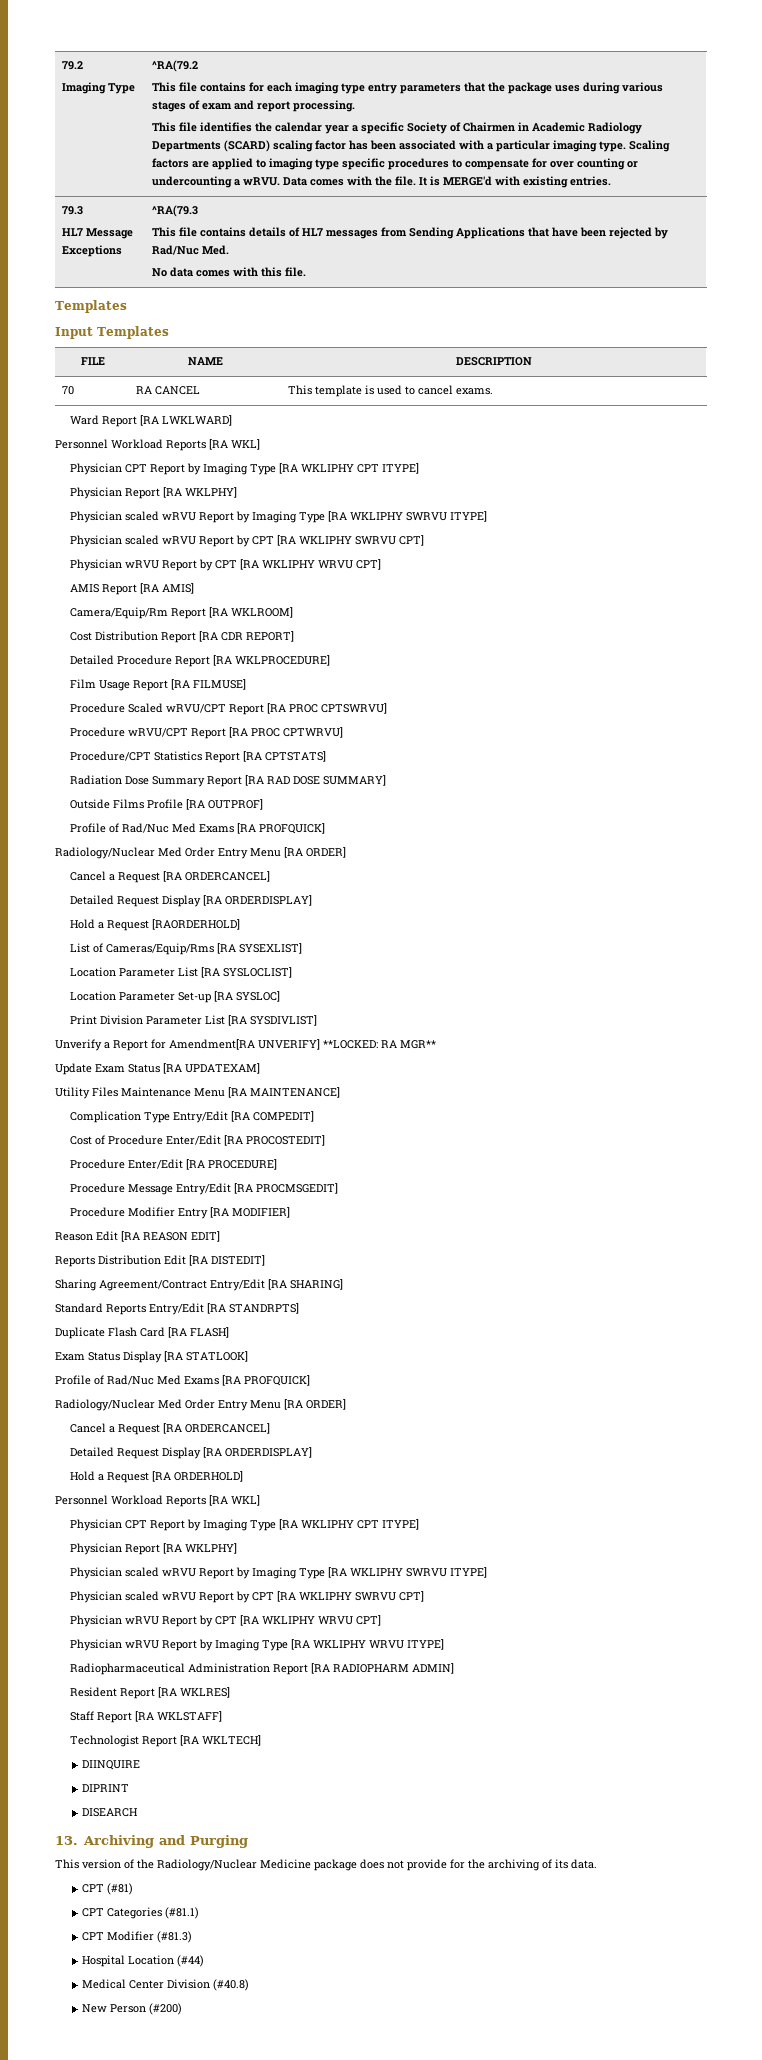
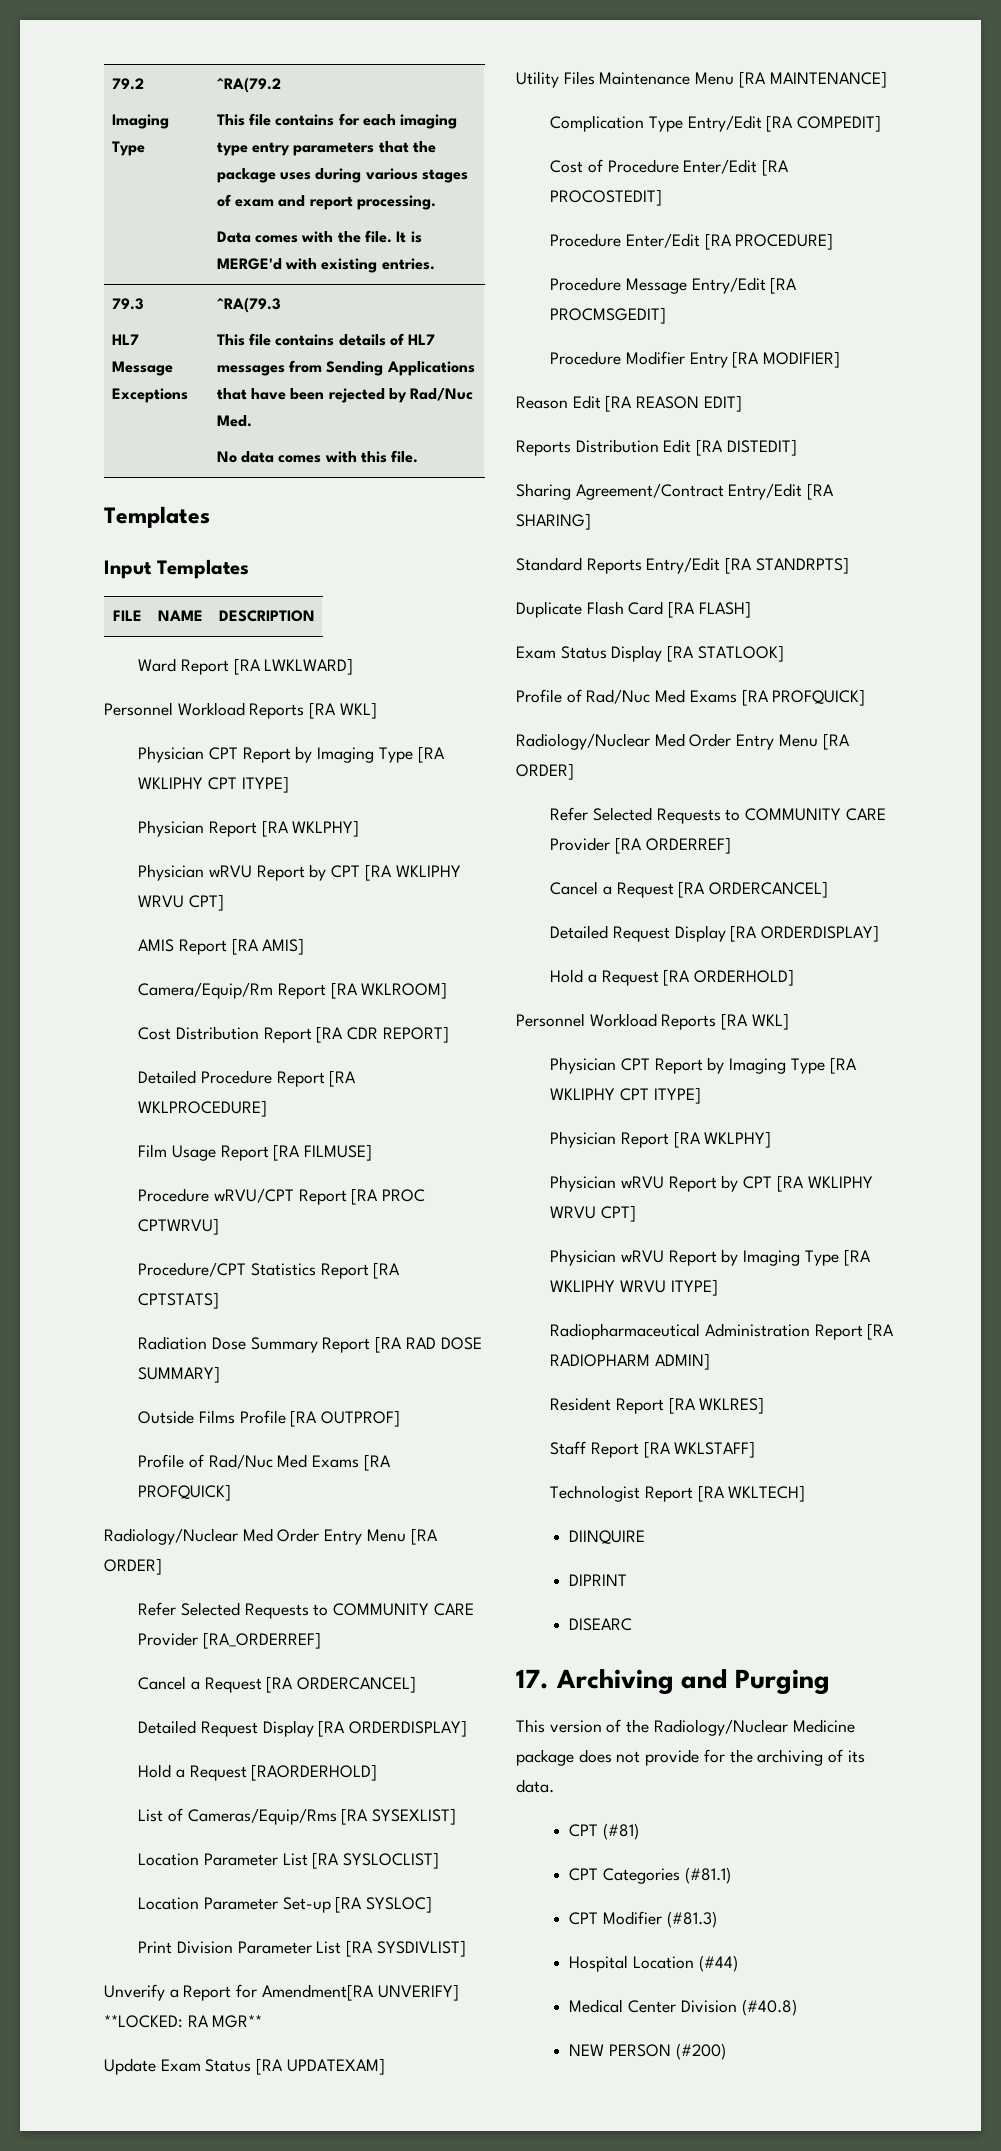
[152,122,643,134] [152,140,671,152] [152,158,639,170] [152,176,281,188] This file identifies the calendar year a specific Society of Chairmen in Academic Radiology Departments (SCARD) scaling factor has been associated with a particular imaging type. Scaling factors are applied to imaging type specific procedures to compensate for over counting or undercounting a wRVU. -> (436, 202) none
[62,386,75,395] [136,386,201,395] [288,385,494,397] // 70 | RA CANCEL | This template is used to cancel exams. -> (315, 616) none
[69,511,487,523] [69,535,424,547] // Physician scaled wRVU Report by Imaging Type [RA WKLIPHY SWRVU ITYPE] // Physician scaled wRVU Report by CPT [RA WKLIPHY SWRVU CPT] -> (360, 828) none
[69,703,387,715] // Procedure Scaled wRVU/CPT Report [RA PROC CPTSWRVU] -> (373, 1152) none
(346, 852) none -> [138,1602,474,1619] [138,1632,321,1649] // Refer Selected Requests to COMMUNITY CARE Provider [RA_ORDERREF]
(346, 1404) none -> [550,807,886,824] [550,837,731,854] // Refer Selected Requests to COMMUNITY CARE Provider [RA ORDERREF]
[69,1567,487,1579] [69,1591,424,1603] // Physician scaled wRVU Report by Imaging Type [RA WKLIPHY SWRVU ITYPE] // Physician scaled wRVU Report by CPT [RA WKLIPHY SWRVU CPT] -> (772, 1139) none
[81,1808,138,1817] [55,1836,78,1845] DISEARCH // 13. -> [569,1618,633,1631] [516,1669,548,1689] DISEARC // 17.
[81,2004,146,2013] New Person -> [569,2044,672,2057] NEW PERSON

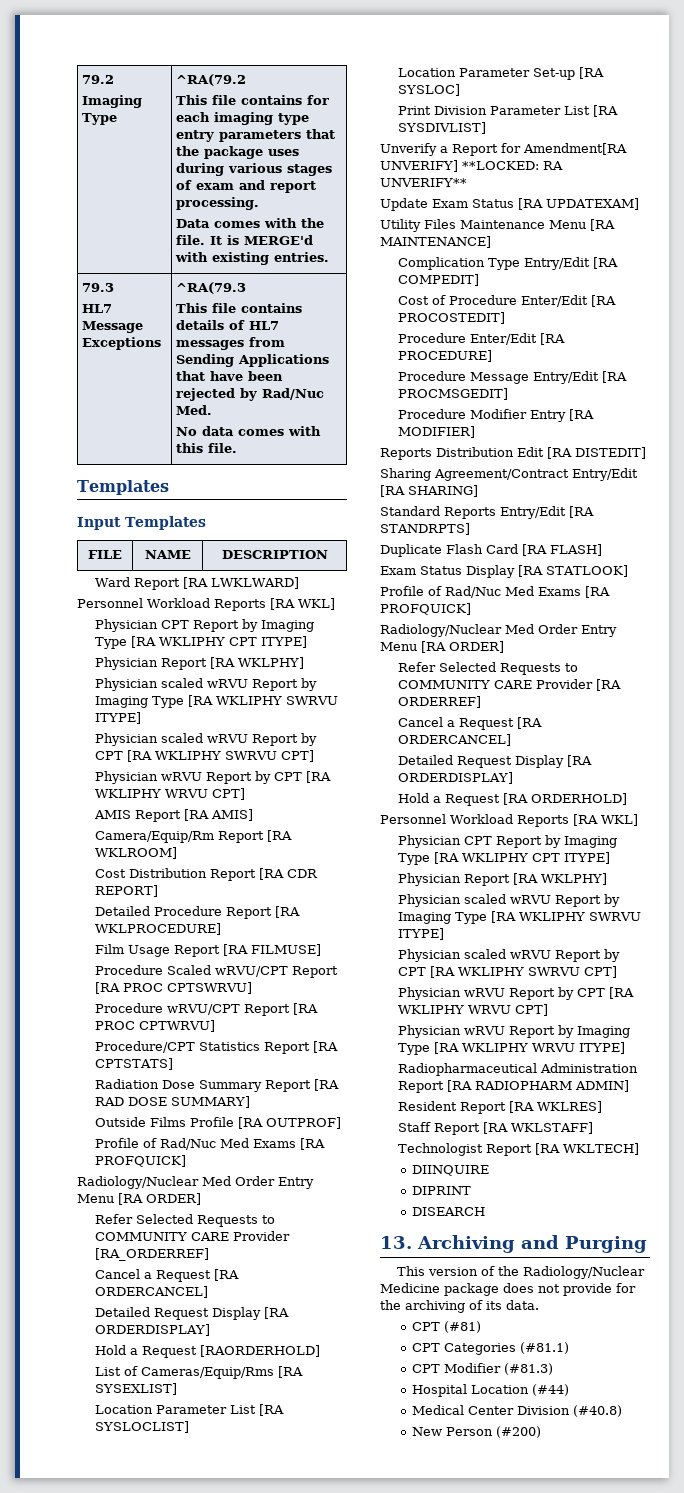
(360, 828) none -> [95,678,318,691] [95,695,339,708] [95,712,142,724] [95,733,318,746] [95,750,315,762] // Physician scaled wRVU Report by Imaging Type [RA WKLIPHY SWRVU ITYPE] // Physician scaled wRVU Report by CPT [RA WKLIPHY SWRVU CPT]
(373, 1152) none -> [95,965,339,978] [95,982,253,994] // Procedure Scaled wRVU/CPT Report [RA PROC CPTSWRVU]
[212,2015,263,2028] MGR** -> [380,178,467,187] UNVERIFY**
[516,395,742,412] // Reason Edit [RA REASON EDIT] -> (476, 432) none
(772, 1139) none -> [398,894,621,907] [398,911,642,924] [398,928,445,940] [398,949,621,962] [398,966,618,978] // Physician scaled wRVU Report by Imaging Type [RA WKLIPHY SWRVU ITYPE] // Physician scaled wRVU Report by CPT [RA WKLIPHY SWRVU CPT]
[569,1618,633,1631] [516,1669,548,1689] DISEARC // 17. -> [411,1207,485,1216] [380,1236,412,1249] DISEARCH // 13.
[569,2044,672,2057] NEW PERSON -> [411,1427,493,1436] New Person

